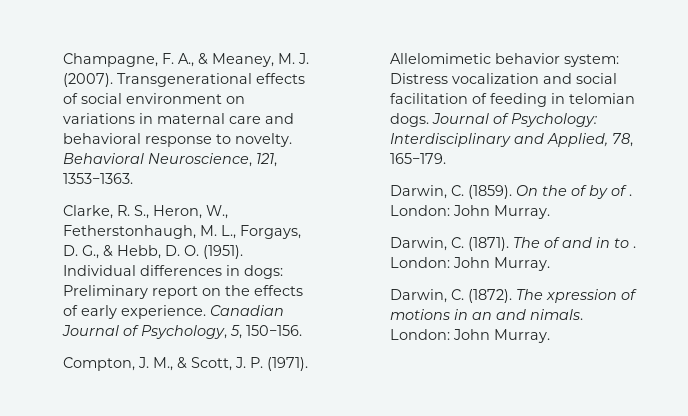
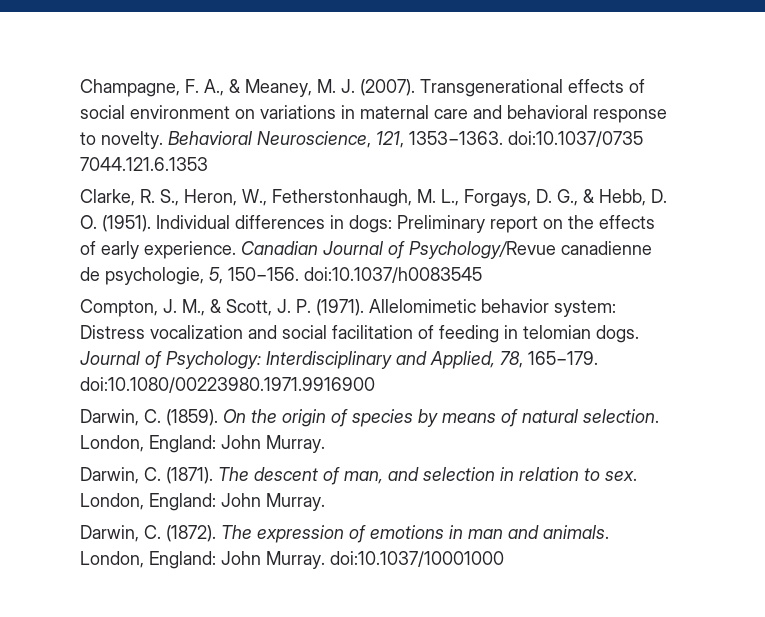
(134, 178) none -> [508,131,644,147] [80,157,209,171] doi:10.1037/0735 7044.121.6.1353
[141,325,228,339] Psychology, -> [409,241,653,259] [80,267,205,285] Psychology/Revue canadienne de psychologie,
(303, 330) none -> [304,267,483,283] doi:10.1037/h0083545
(447, 158) none -> [80,377,376,393] doi:10.1080/00223980.1971.9916900
[571,185,633,199] [390,205,451,216] of by of . London: -> [282,409,660,427] [80,435,217,453] origin of species by means of natural selection. London, England:
[544,237,637,248] [390,257,451,268] of and in to . London: -> [254,467,638,485] [80,493,217,511] descent of man, and selection in relation to sex. London, England:
[546,289,638,303] [390,309,584,320] [390,329,551,343] xpression of motions in an and nimals. London: John Murray. -> [257,525,610,543] [80,551,505,569] expression of emotions in man and animals. London, England: John Murray. doi:10.1037/10001000

